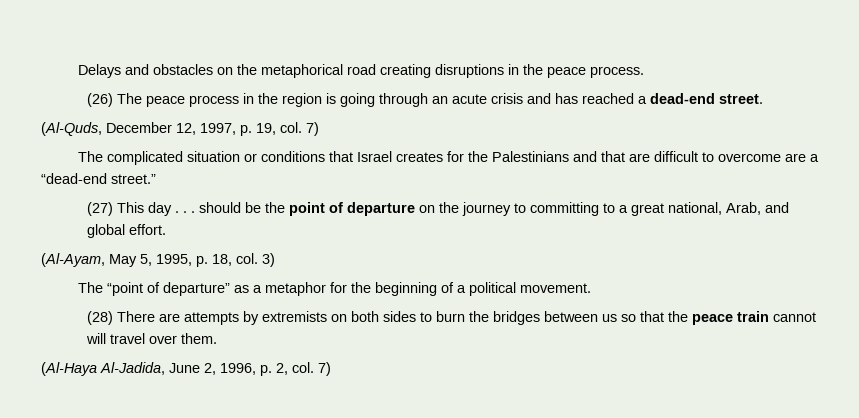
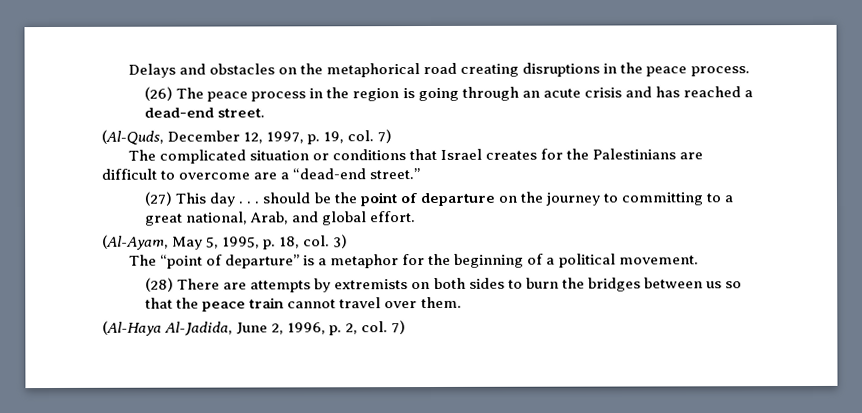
[572,151,625,162] and that -> (677, 154) none
[233,285,249,293] as -> [303,255,316,266] is
[85,333,106,344] will -> (337, 304) none

